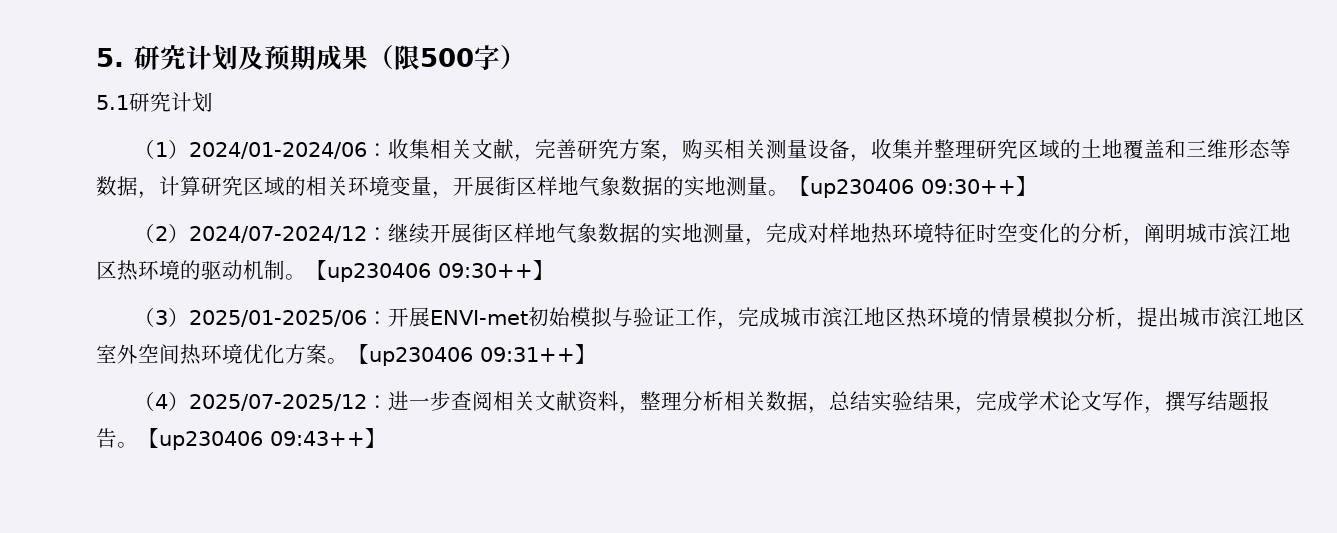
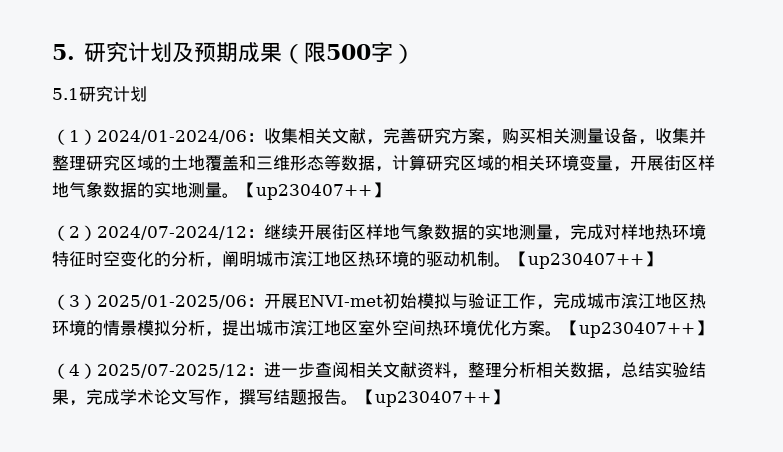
[810,179,1016,198] up230406 09:30++ -> [256,184,372,200] up230407++
[327,263,533,282] up230406 09:30++ -> [528,253,644,269] up230407++
[369,347,575,366] up230406 09:31++ -> [579,322,695,338] up230407++
[159,431,365,450] up230406 09:43++ -> [375,391,491,407] up230407++

